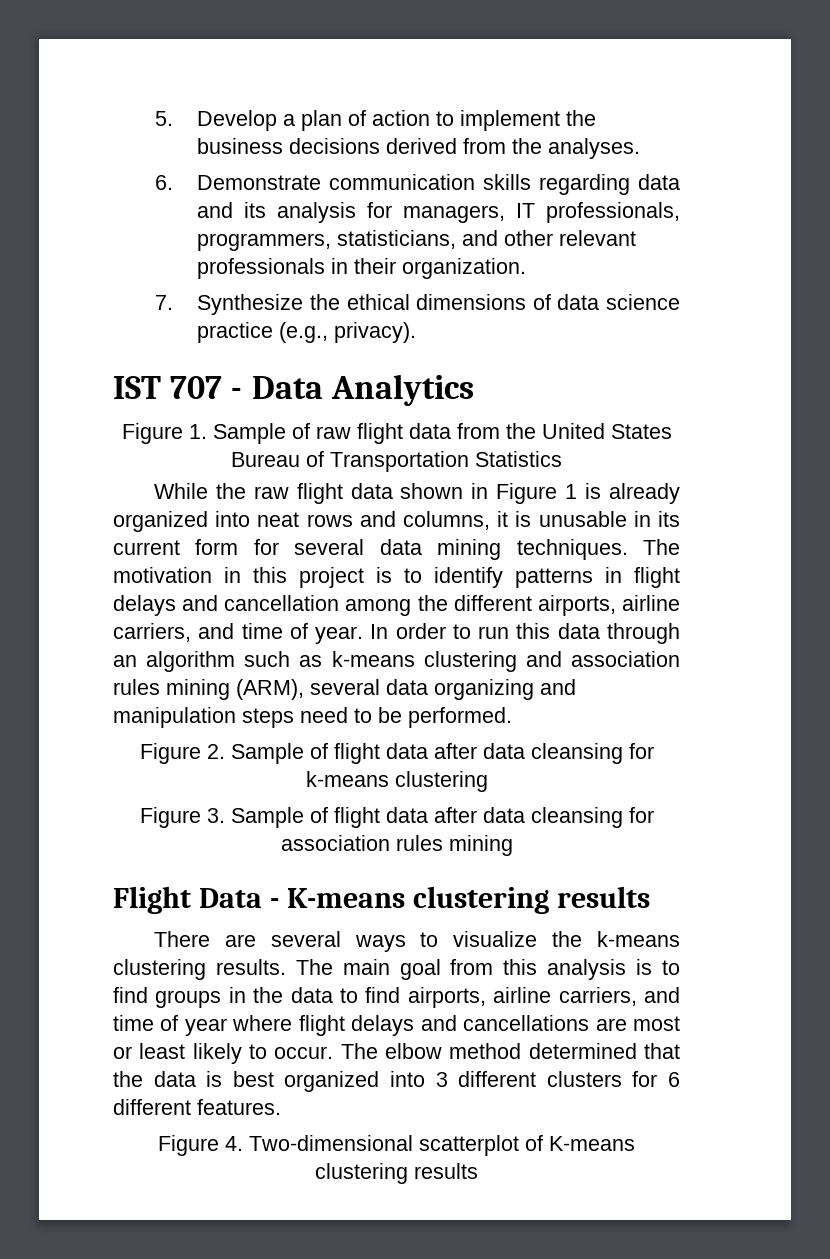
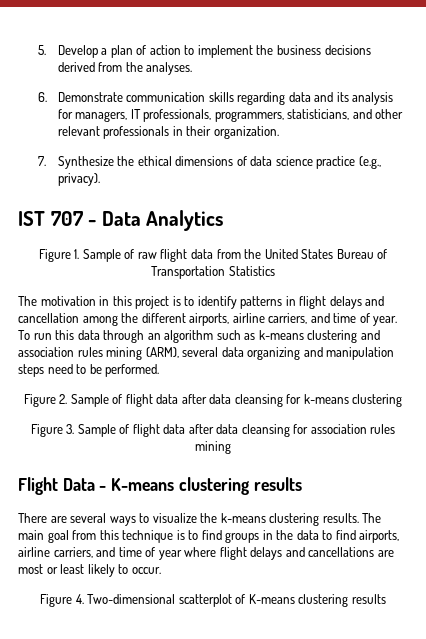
[153,483,681,504] [113,511,680,532] [113,539,628,560] While the raw flight data shown in Figure 1 is already organized into neat rows and columns, it is unusable in its current form for several data mining techniques. -> (275, 271) none
[370,623,471,639] In order to -> [18,330,30,340] To
[547,959,627,980] analysis -> [122,530,174,543] technique
[340,1043,680,1059] [113,1071,681,1092] [113,1099,281,1115] The elbow method determined that the data is best organized into 3 different clusters for 6 different features. -> (161, 570) none

